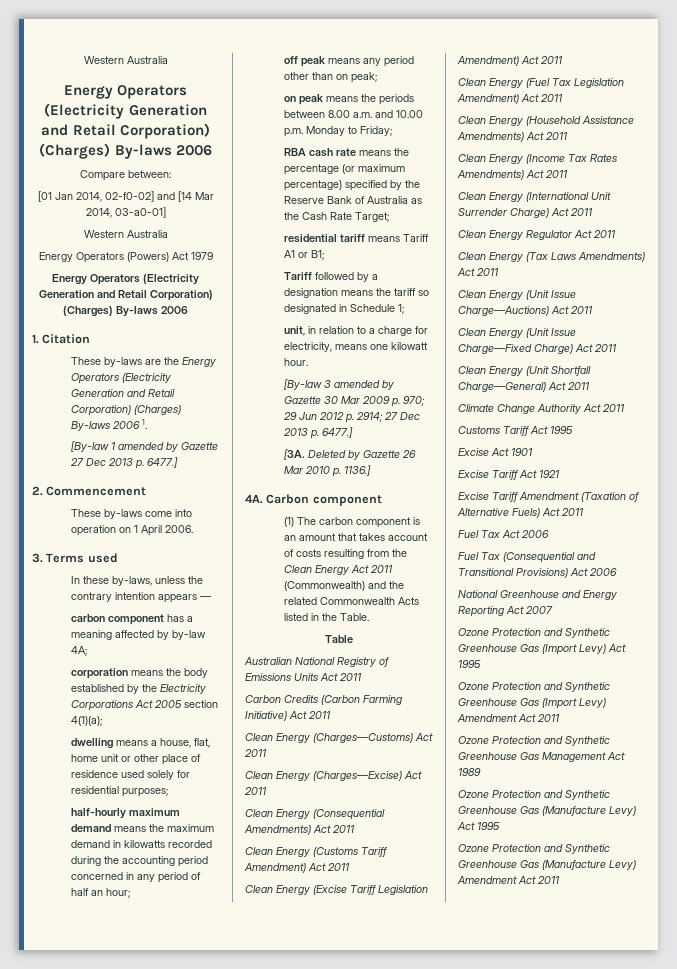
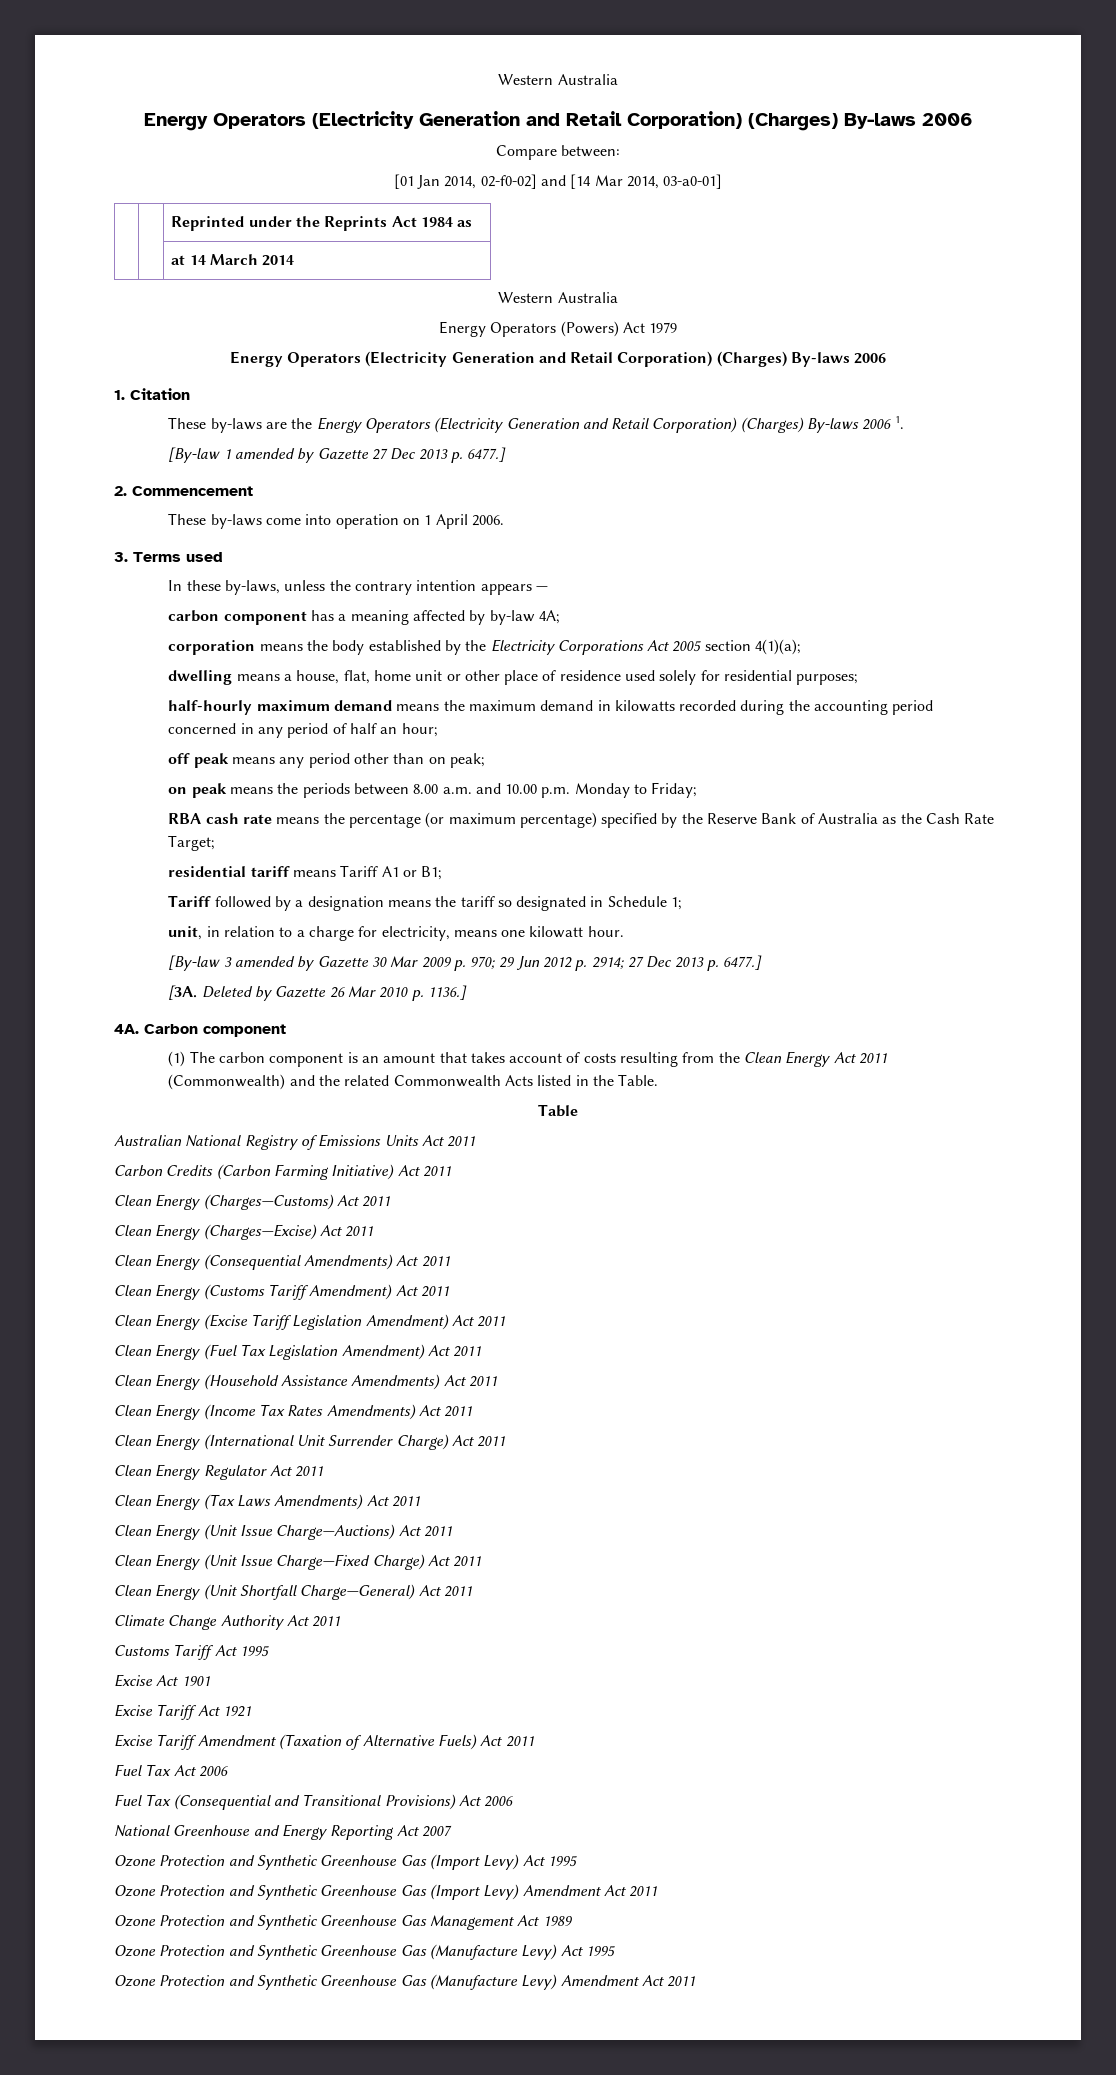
(166, 212) none -> [171,216,473,231] [171,254,295,266] // | | Reprinted under the Reprints Act 1984 as // | | at 14 March 2014

